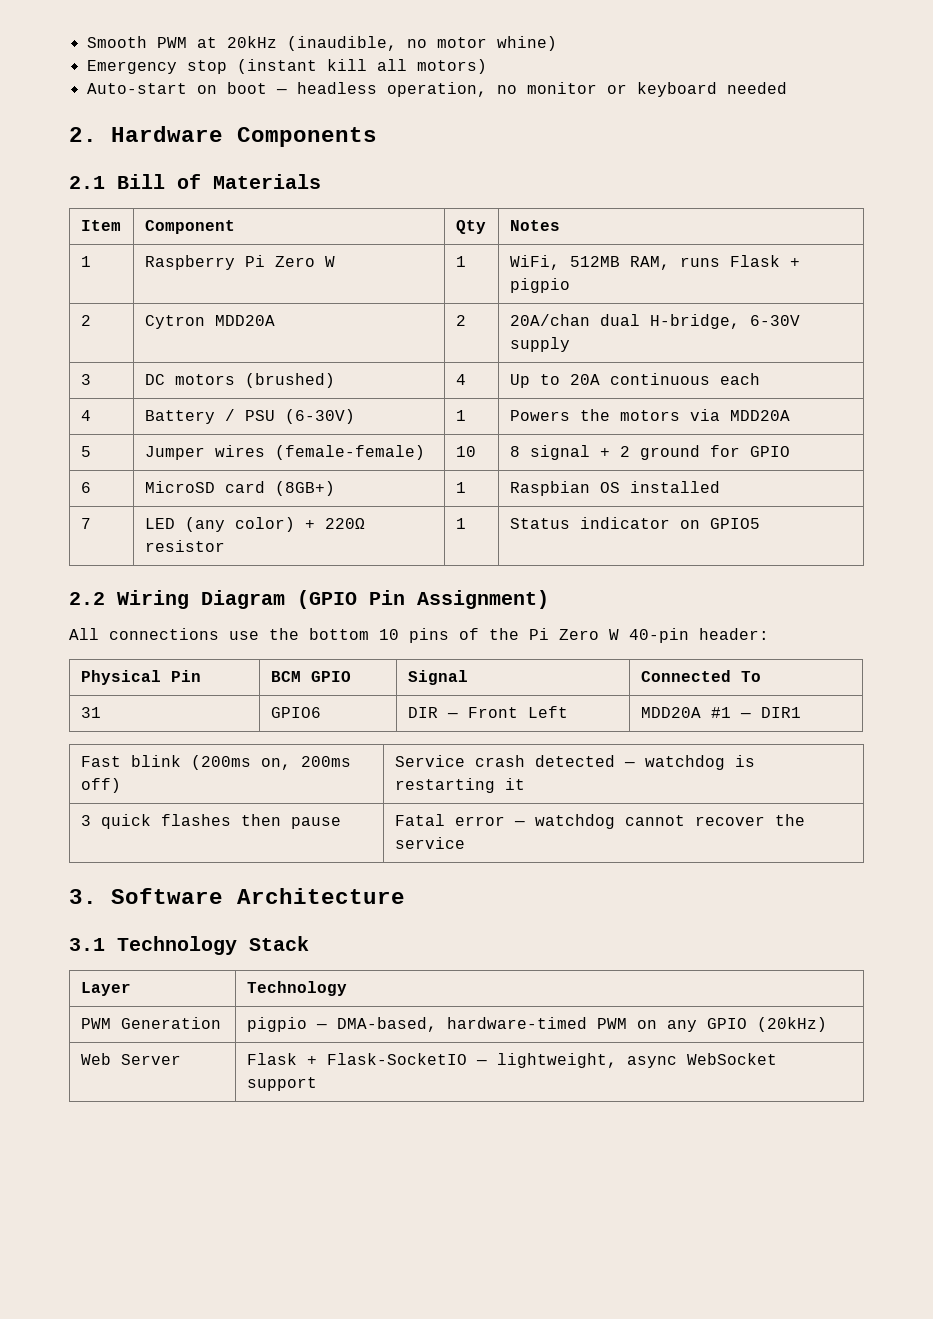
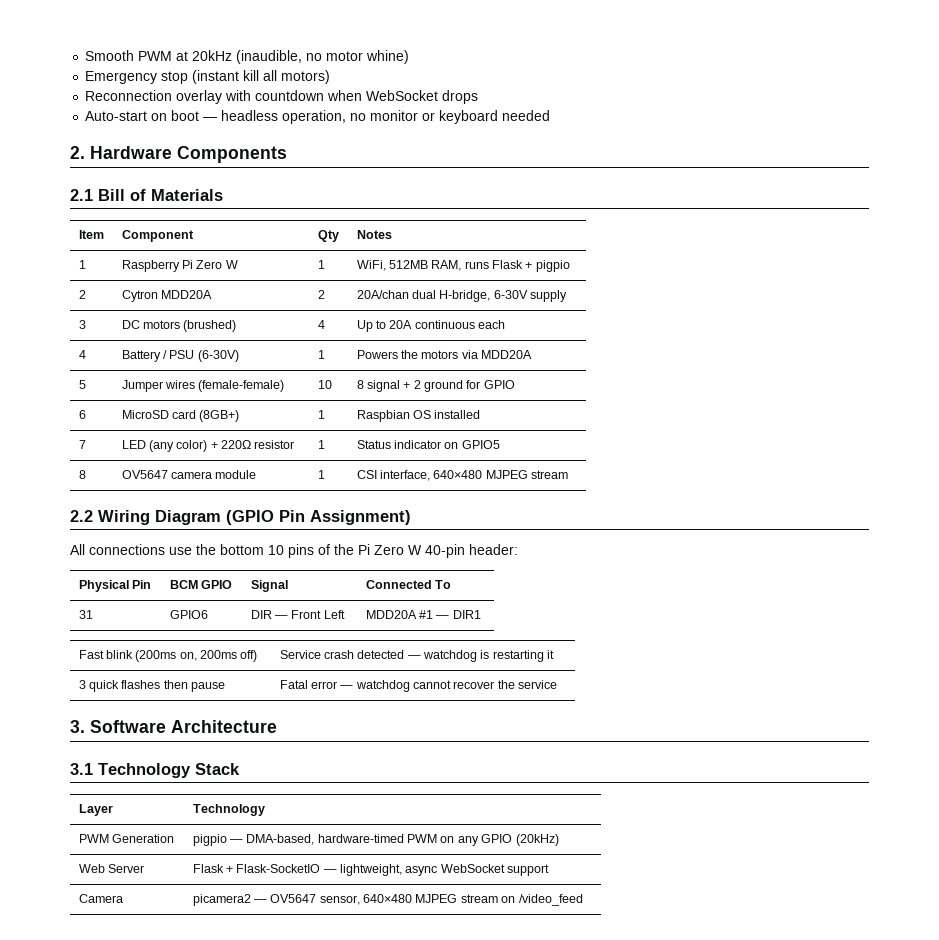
(487, 66) none -> [85,90,479,104] // Reconnection overlay with countdown when WebSocket drops
(760, 523) none -> [78,470,86,479] [121,470,257,479] [317,470,325,479] [356,470,569,481] // 8 | OV5647 camera module | 1 | CSI interface, 640×480 MJPEG stream
(317, 1084) none -> [78,894,123,903] [192,894,583,906] // Camera | picamera2 — OV5647 sensor, 640×480 MJPEG stream on /video_feed

